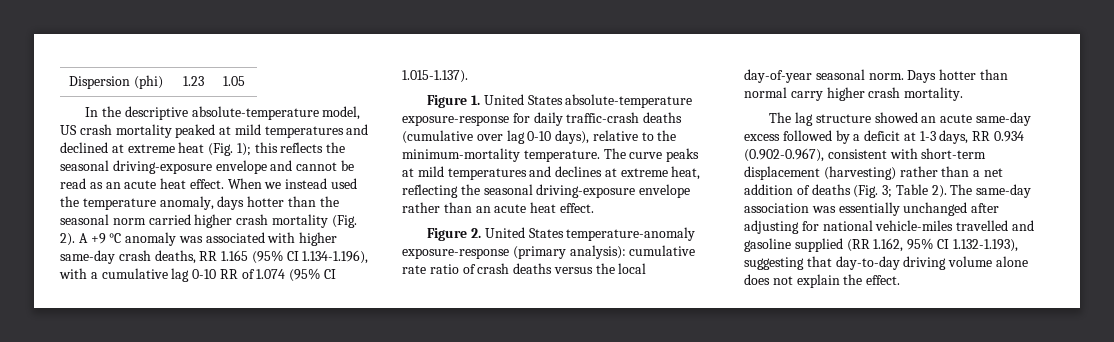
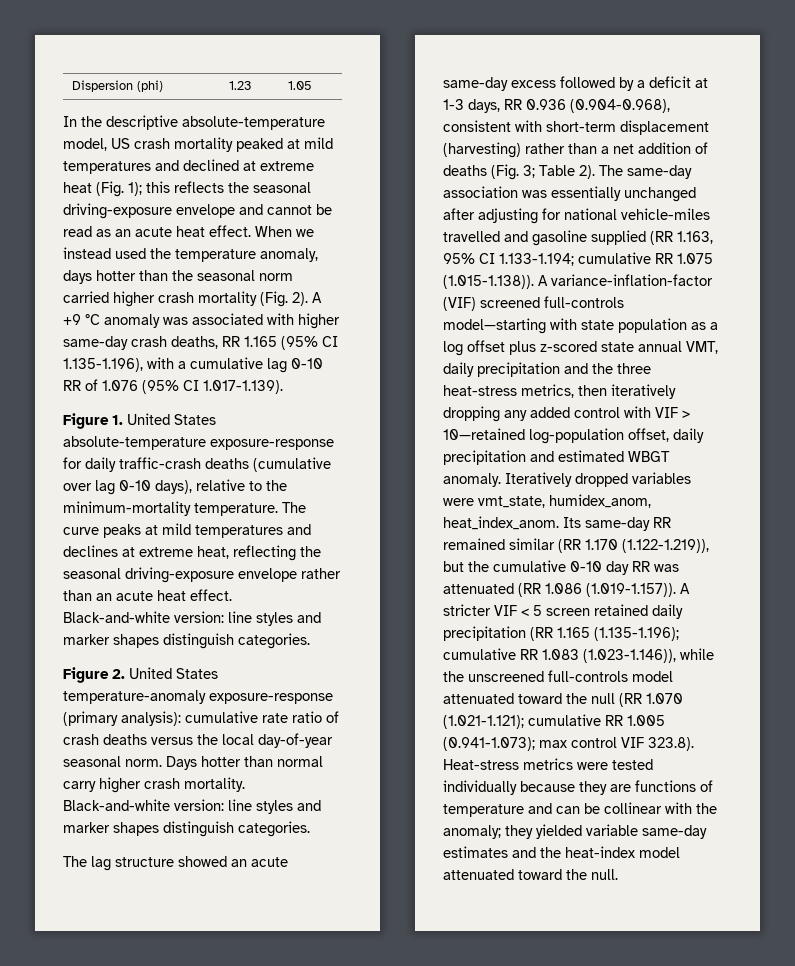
[302,250,369,264] 1.134-1.196), -> [63,358,143,372] 1.135-1.196),
[256,268,337,282] [402,70,468,83] 1.074 (95% CI 1.015-1.137). -> [102,380,283,394] 1.076 (95% CI 1.017-1.139).
(594, 208) none -> [63,611,321,626] [63,633,310,649] Black-and-white version: line styles and marker shapes distinguish categories.
(964, 94) none -> [63,799,321,814] [63,821,310,837] Black-and-white version: line styles and marker shapes distinguish categories.
[994,131,1025,142] [744,148,824,162] 0.934 (0.902-0.967), -> [526,99,670,113] 0.936 (0.904-0.968),
[873,238,904,252] 1.162, -> [677,231,713,244] 1.163,
[952,239,1018,252] [744,256,1028,270] [744,274,901,288] 1.132-1.193), suggesting that day-to-day driving volume alone does not explain the effect. -> [499,252,713,266] [443,274,713,289] [443,296,624,311] [443,318,718,334] [443,340,718,356] [443,362,651,377] [443,384,676,399] [443,406,690,422] [443,428,704,444] [443,450,670,465] [443,472,691,487] [443,494,651,508] [443,516,671,531] [443,538,709,553] [443,560,679,575] [443,583,690,597] [443,604,683,619] [443,626,679,641] [443,648,714,663] [443,670,673,682] [443,693,683,707] [443,714,665,729] [443,737,694,751] [443,758,653,770] [443,780,713,795] [443,802,717,817] [443,824,707,839] [443,846,680,858] [443,869,618,880] 1.133-1.194; cumulative RR 1.075 (1.015-1.138)). A variance-inflation-factor (VIF) screened full-controls model—starting with state population as a log offset plus z-scored state annual VMT, daily precipitation and the three heat-stress metrics, then iteratively dropping any added control with VIF > 10—retained log-population offset, daily precipitation and estimated WBGT anomaly. Iteratively dropped variables were vmt_state, humidex_anom, heat_index_anom. Its same-day RR remained similar (RR 1.170 (1.122-1.219)), but the cumulative 0-10 day RR was attenuated (RR 1.086 (1.019-1.157)). A stricter VIF < 5 screen retained daily precipitation (RR 1.165 (1.135-1.196); cumulative RR 1.083 (1.023-1.146)), while the unscreened full-controls model attenuated toward the null (RR 1.070 (1.021-1.121); cumulative RR 1.005 (0.941-1.073); max control VIF 323.8). Heat-stress metrics were tested individually because they are functions of temperature and can be collinear with the anomaly; they yielded variable same-day estimates and the heat-index model attenuated toward the null.

